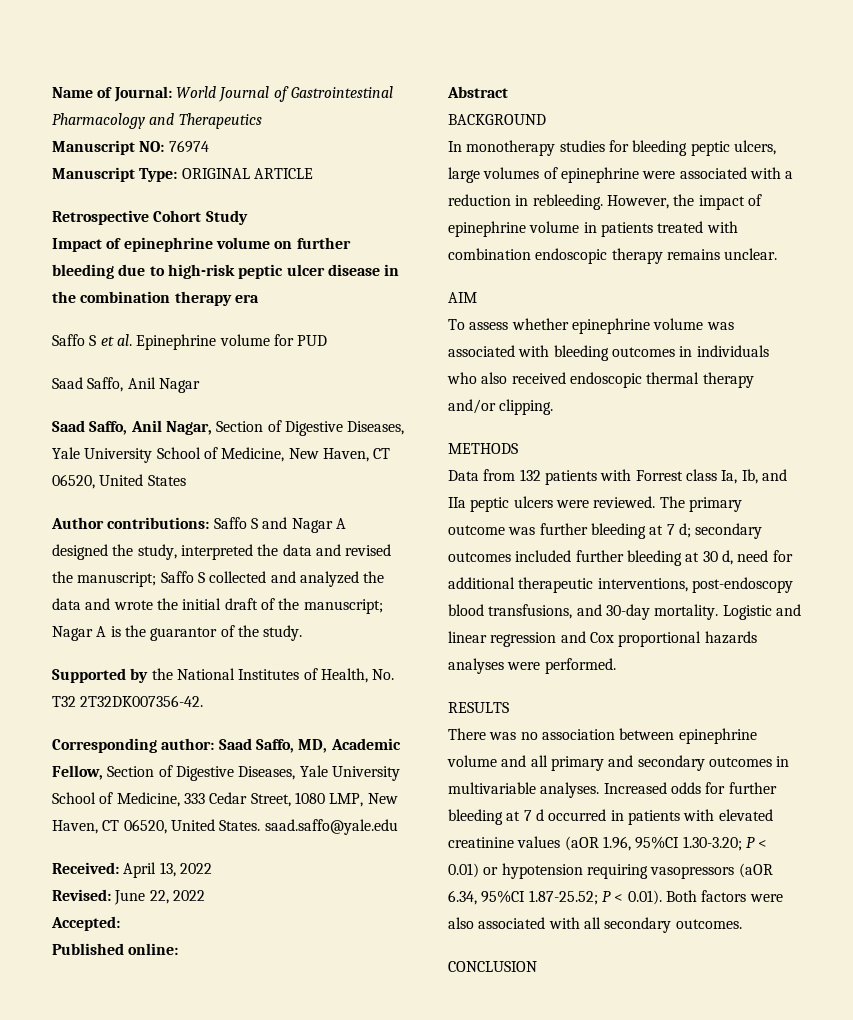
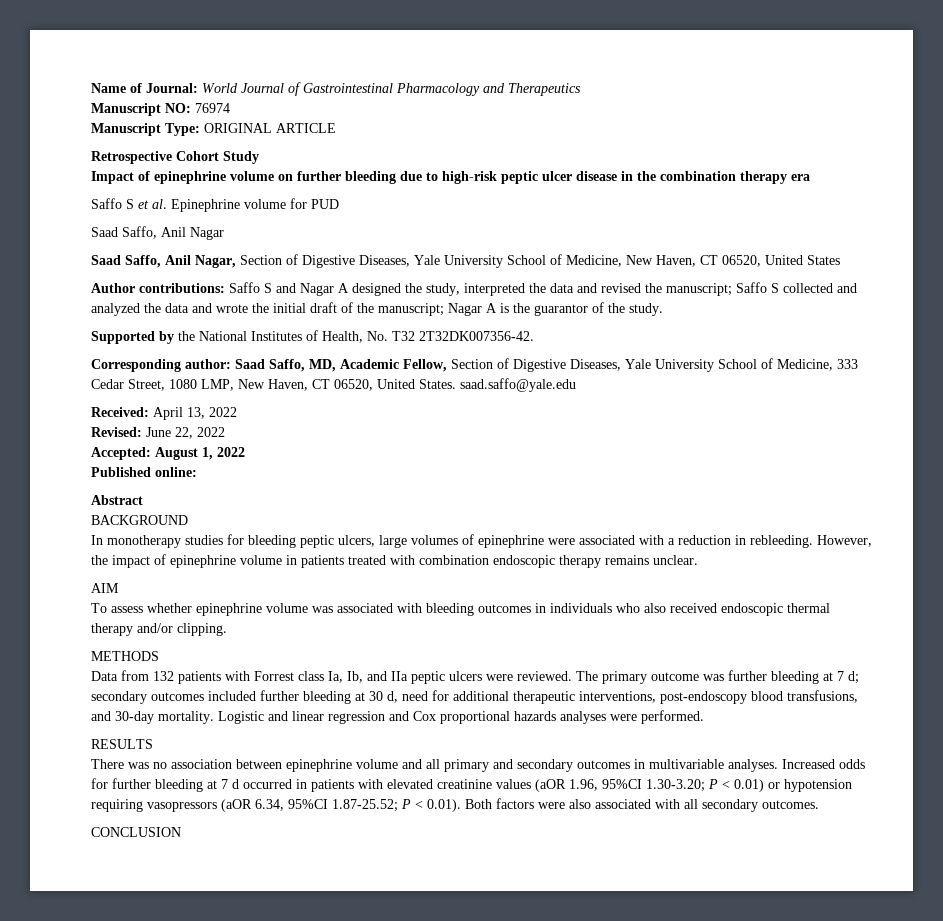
(120, 923) none -> [155,447,245,460] August 1, 2022

